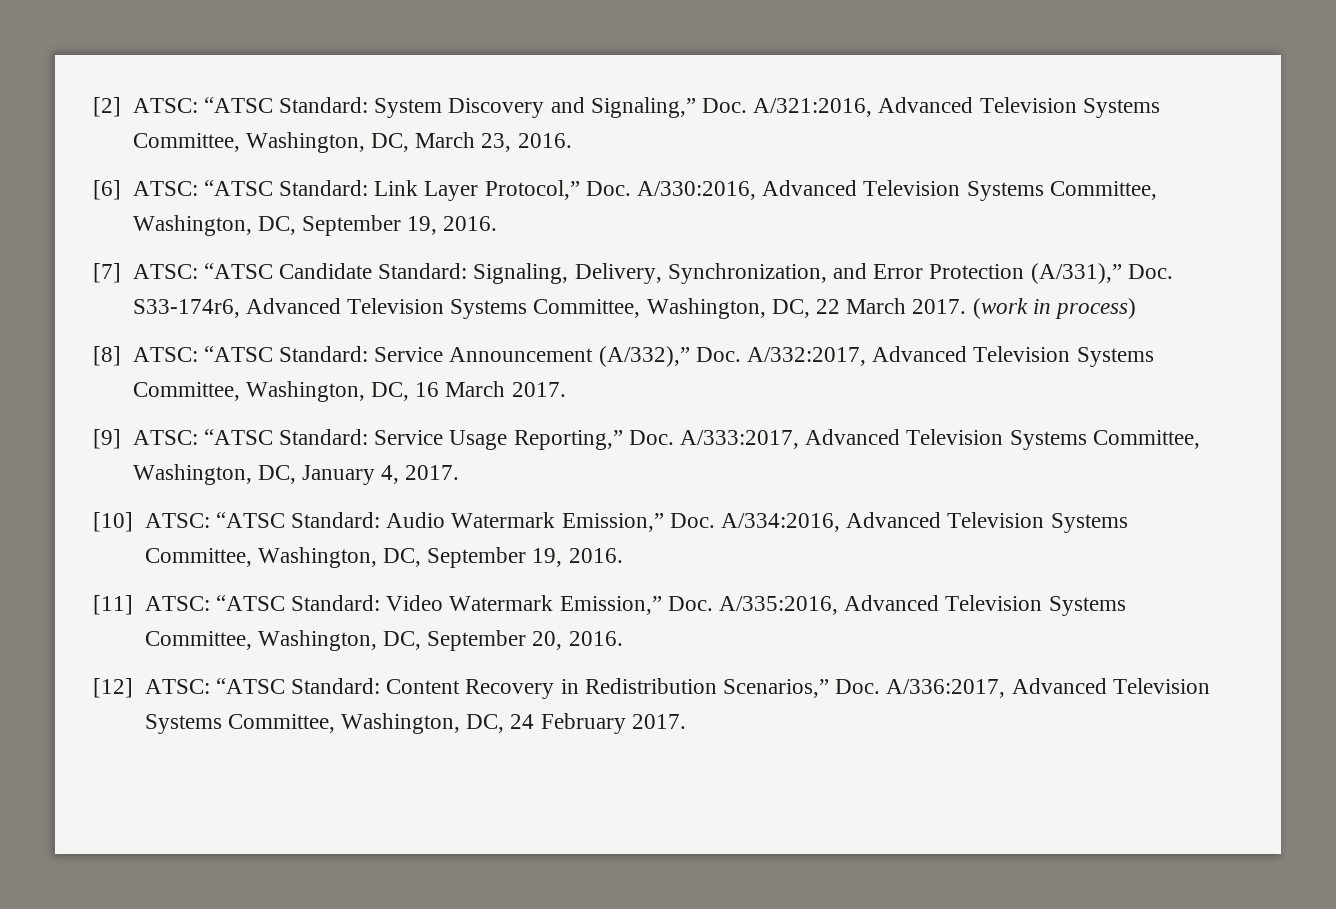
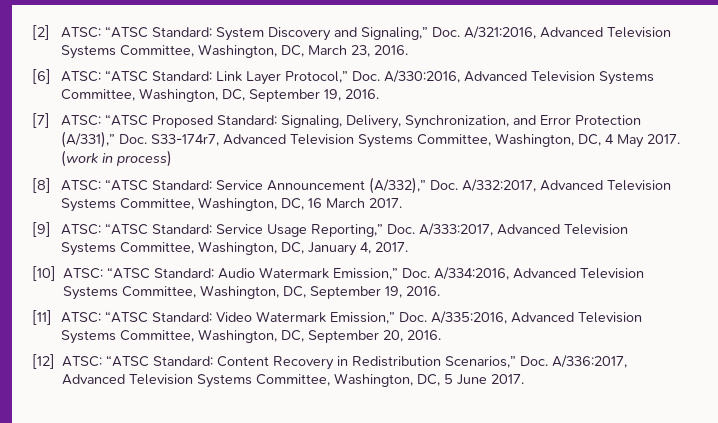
[278,263,372,279] Candidate -> [151,115,213,128] Proposed
[132,298,907,319] S33-174r6, Advanced Television Systems Committee, Washington, DC, 22 March -> [150,133,644,148] S33-174r7, Advanced Television Systems Committee, Washington, DC, 4 May
[510,713,626,734] 24 February -> [444,374,488,385] 5 June

